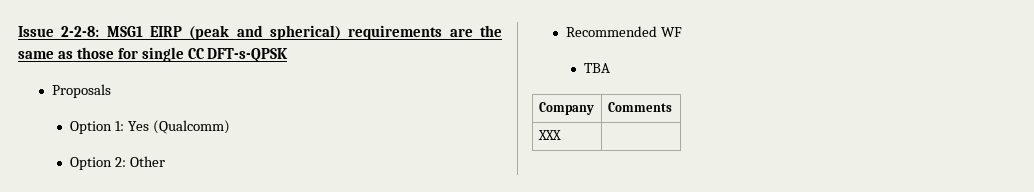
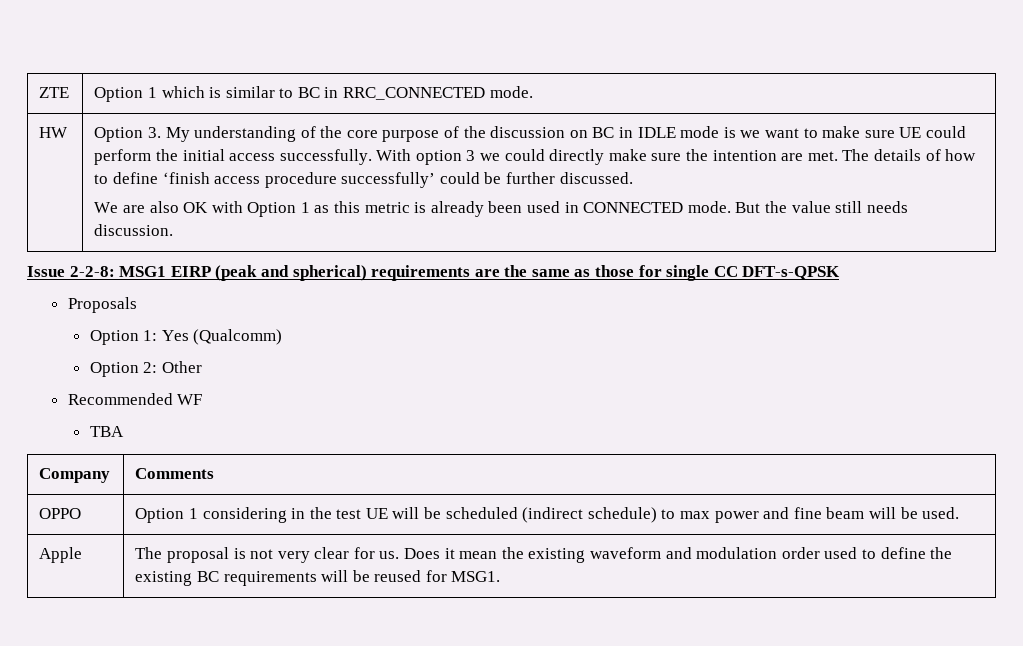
(18, 31) none -> [39,87,70,98] [94,86,533,102] [39,127,69,138] [94,126,966,142] [94,149,977,165] [94,172,633,188] [94,201,908,217] [94,224,174,236] ZTE | Option 1 which is similar to BC in RRC_CONNECTED mode. // HW | Option 3. My understanding of the core purpose of the discussion on BC in IDLE mode is we want to make sure UE could perform the initial access successfully. With option 3 we could directly make sure the intention are met. The details of how to define ‘finish access procedure successfully’ could be further discussed. // We are also OK with Option 1 as this metric is already been used in CONNECTED mode. But the value still needs discussion. //
[537,130,561,140] XXX | -> [39,508,82,519] [135,507,960,523] [39,547,83,563] [135,547,953,563] [135,570,501,586] OPPO | Option 1 considering in the test UE will be scheduled (indirect schedule) to max power and fine beam will be used. // Apple | The proposal is not very clear for us. Does it mean the existing waveform and modulation order used to define the existing BC requirements will be reused for MSG1.

